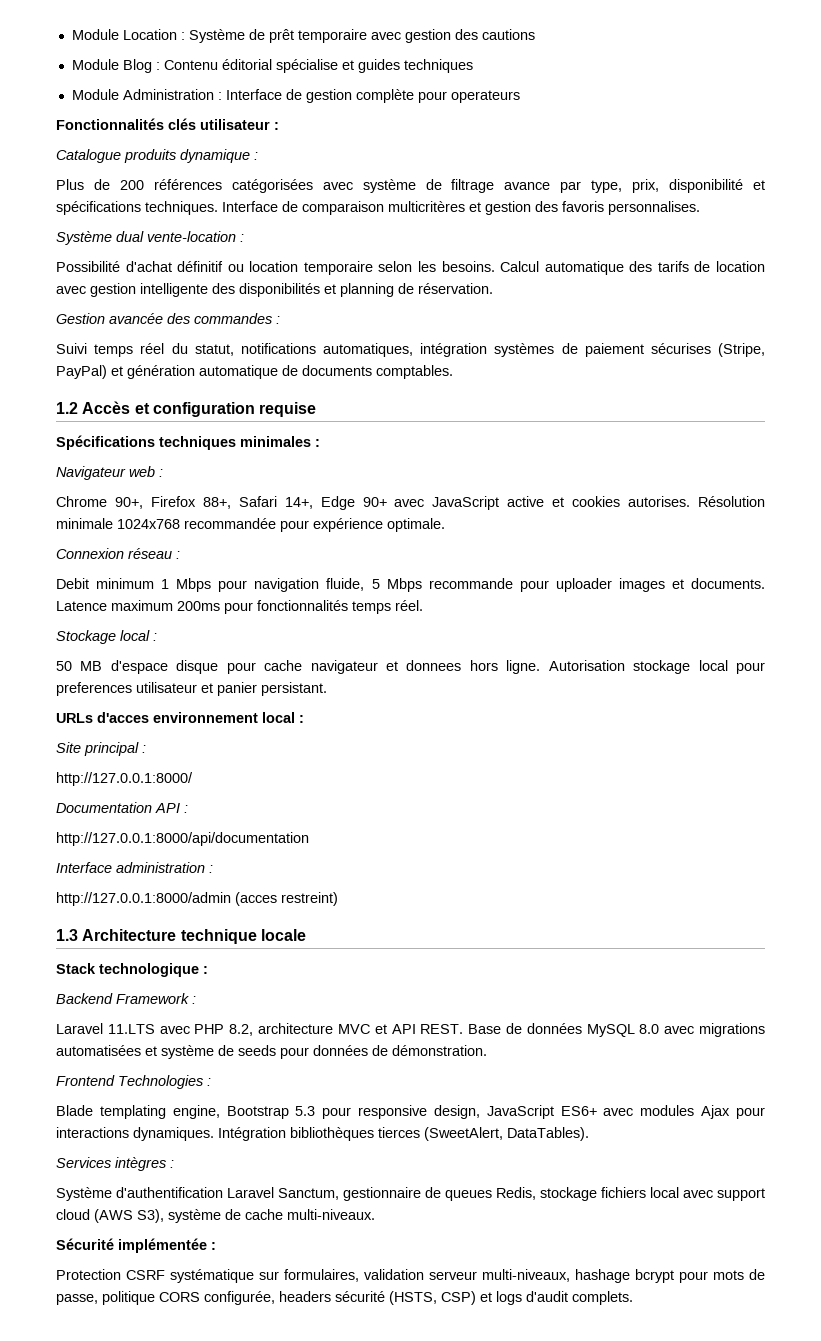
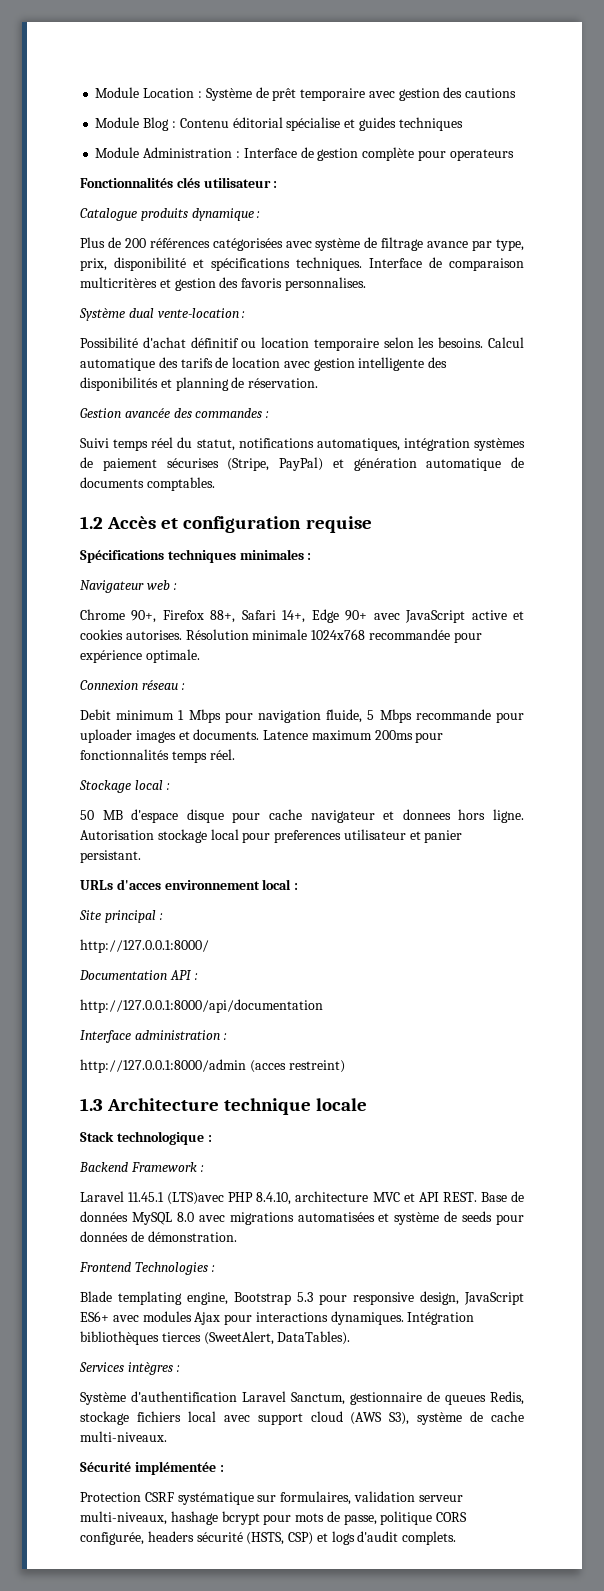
[107,1024,254,1036] 11.LTS avec PHP 8.2, -> [128,1192,292,1205] 11.45.1 (LTS)avec PHP 8.4.10,

